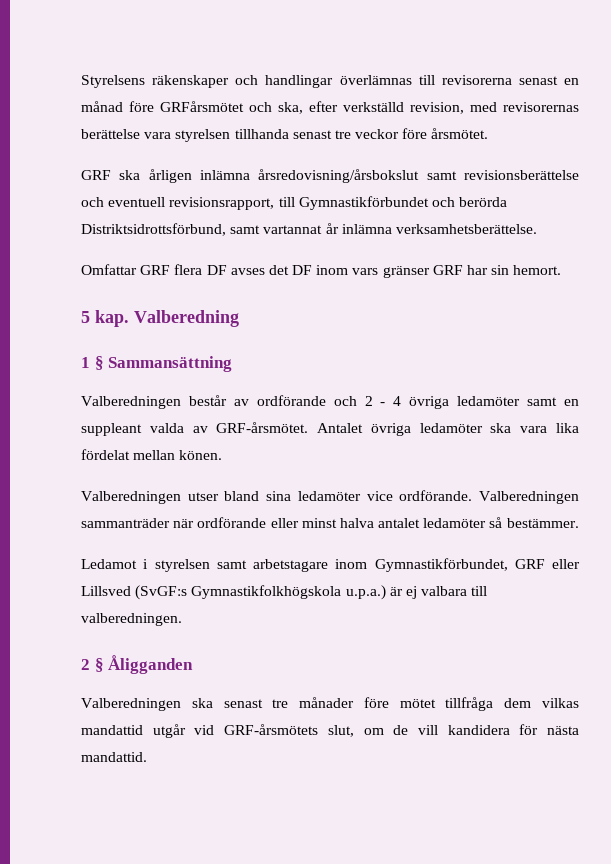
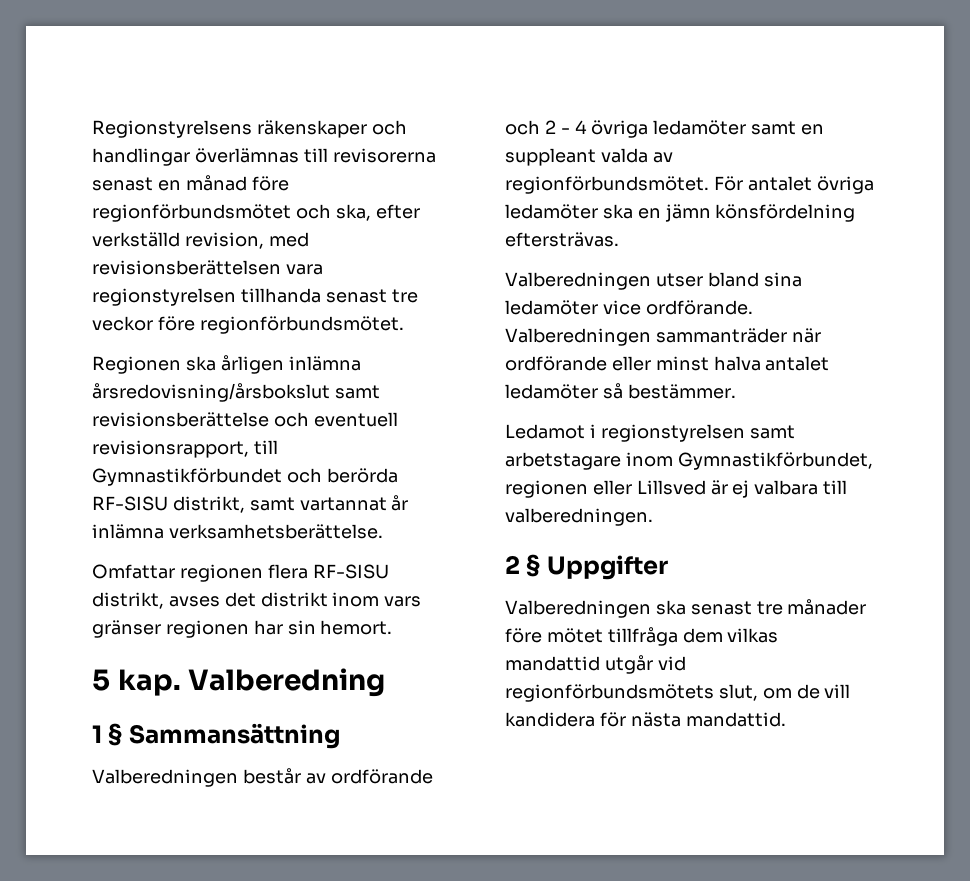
[81,75,145,88] Styrelsens -> [92,120,252,138] Regionstyrelsens
[160,101,244,112] GRFårsmötet -> [92,204,291,222] regionförbundsmötet
[503,102,579,112] [81,129,231,142] revisorernas berättelse vara styrelsen -> [92,260,323,275] [92,288,236,306] revisionsberättelsen vara regionstyrelsen
[431,128,489,139] [81,170,111,180] årsmötet. // GRF -> [199,316,404,334] [92,356,181,374] regionförbundsmötet. // Regionen
[81,223,226,236] Distriktsidrottsförbund, -> [92,496,245,513] RF-SISU distrikt,
[140,264,227,275] GRF flera DF -> [179,564,389,582] [92,592,164,609] regionen flera RF-SISU distrikt,
[292,265,313,275] DF -> [260,592,328,607] distrikt
[432,265,463,275] GRF -> [165,620,249,638] regionen
[216,422,579,436] [81,449,223,460] GRF-årsmötet. Antalet övriga ledamöter ska vara lika fördelat mellan könen. -> [505,176,874,194] [505,204,856,222] [505,232,619,247] regionförbundsmötet. För antalet övriga ledamöter ska en jämn könsfördelning eftersträvas.
[154,559,210,572] styrelsen -> [600,424,745,442] regionstyrelsen
[514,559,545,569] GRF -> [505,480,588,498] regionen
[135,585,386,600] (SvGF:s Gymnastikfolkhögskola u.p.a.) -> (706, 487) none
[108,655,194,674] Åligganden -> [546,555,668,580] Uppgifter
[224,724,319,735] GRF-årsmötets -> [505,684,714,702] regionförbundsmötets

